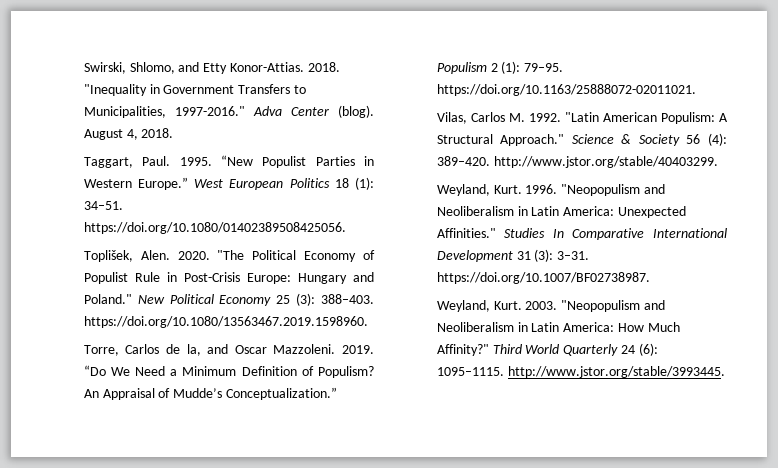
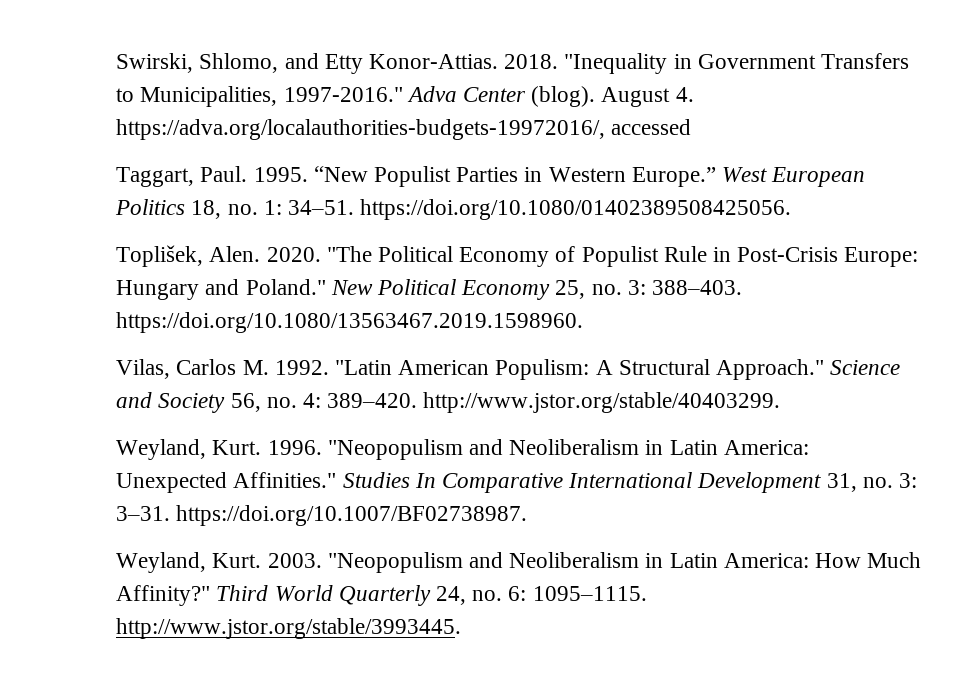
[126,128,174,140] 4, 2018. -> [675,87,694,102] [116,119,692,140] 4. https://adva.org/localauthorities-budgets-19972016/, accessed
[334,177,374,190] 18 (1): -> [191,200,282,219] 18, no. 1:
[276,293,316,306] 25 (3): -> [555,280,646,299] 25, no. 3:
[83,344,375,356] [83,365,374,378] [83,387,337,400] [436,61,564,74] [436,84,696,96] // Torre, Carlos de la, and Oscar Mazzoleni. 2019. “Do We Need a Minimum Definition of Populism? An Appraisal of Mudde’s Conceptualization.” Populism 2 (1): 79–95. https://doi.org/10.1163/25888072-02011021. -> (584, 322) none
[621,133,727,146] & Society 56 (4): -> [116,392,321,413] and Society 56, no. 4:
[516,249,554,262] 31 (3): -> [826,473,918,492] 31, no. 3:
[620,343,658,356] 24 (6): -> [435,586,527,605] 24, no. 6:

